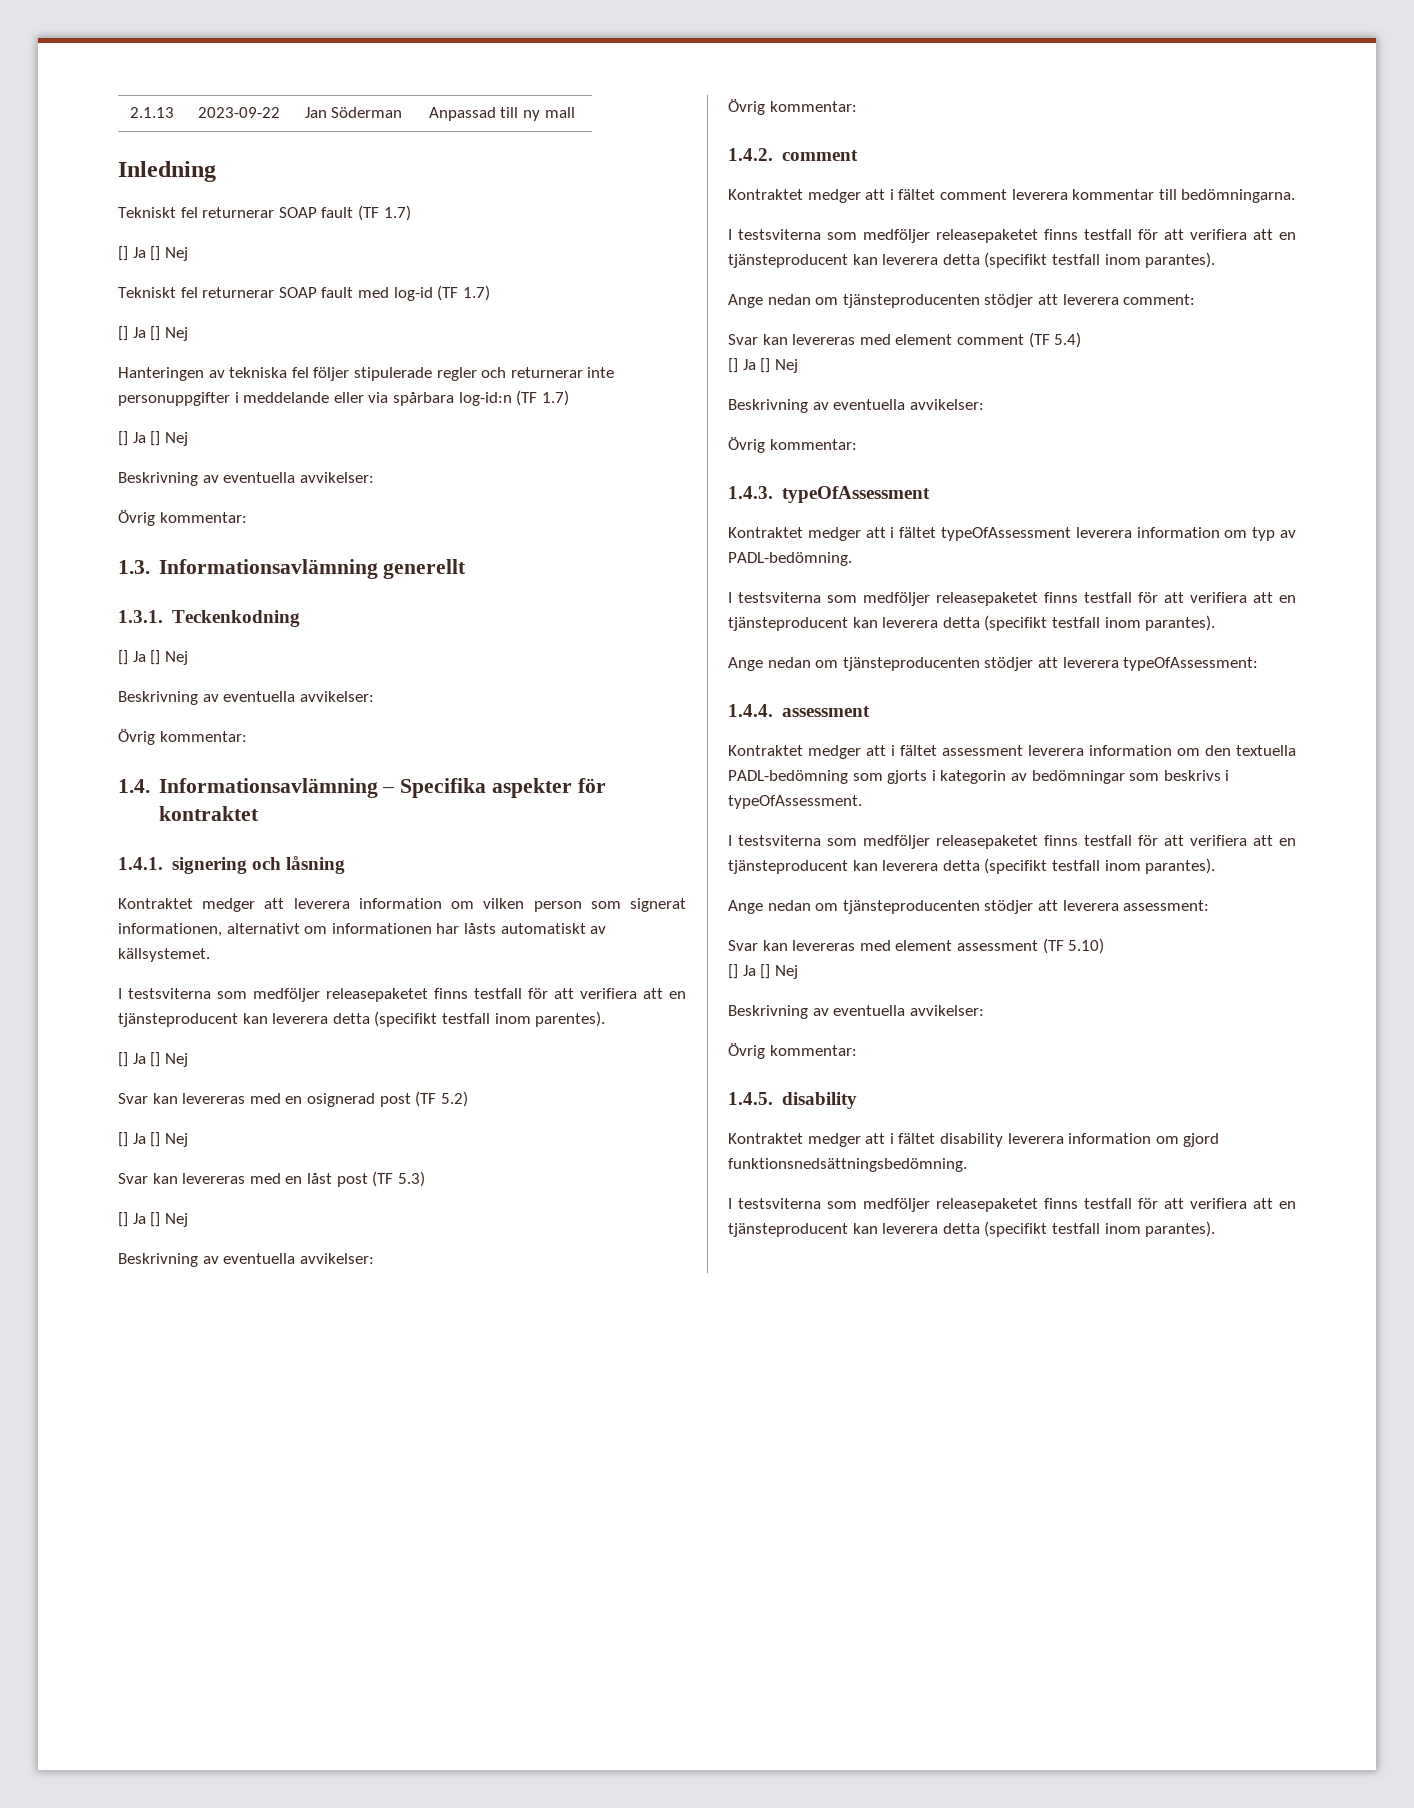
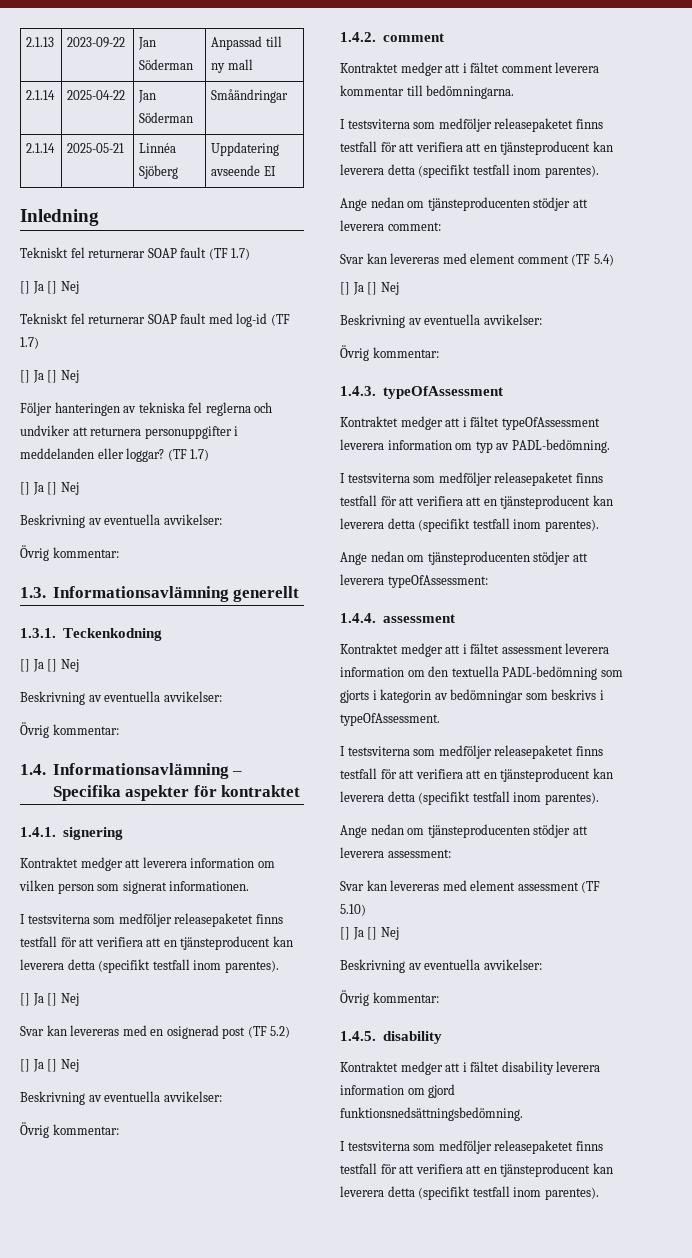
(575, 112) none -> [26,90,56,100] [67,90,126,100] [138,90,157,103] [139,112,194,123] [211,89,289,103] [26,143,56,153] [67,143,125,153] [139,143,177,153] [139,165,179,179] [211,142,280,156] [211,165,276,176] // 2.1.14 | 2025-04-22 | Jan Söderman | Småändringar // 2.1.14 | 2025-05-21 | Linnéa Sjöberg | Uppdatering avseende EI
[118,367,204,381] Hanteringen -> [20,402,120,416] Följer hanteringen
[313,367,615,381] [118,392,512,406] följer stipulerade regler och returnerar inte personuppgifter i meddelande eller via spårbara log-id:n -> [205,402,273,416] [20,425,239,439] [20,448,165,462] reglerna och undviker att returnera personuppgifter i meddelanden eller loggar?
[251,856,345,874] och låsning -> (123, 833) none
[118,923,607,937] [118,948,210,962] informationen, alternativt om informationen har låsts automatiskt av källsystemet. -> [169,881,250,891] informationen.
[118,1171,425,1187] [118,1212,188,1227] // Svar kan levereras med en låst post (TF 5.3) // [] Ja [] Nej -> (79, 1065) none
[1145,252,1216,268] parantes). -> [544,165,599,178] parentes).
[1145,615,1216,631] parantes). -> [544,519,599,532] parentes).
[1145,858,1216,874] parantes). -> [544,792,599,805] parentes).
[1145,1221,1216,1237] parantes). -> [544,1187,599,1200] parentes).

